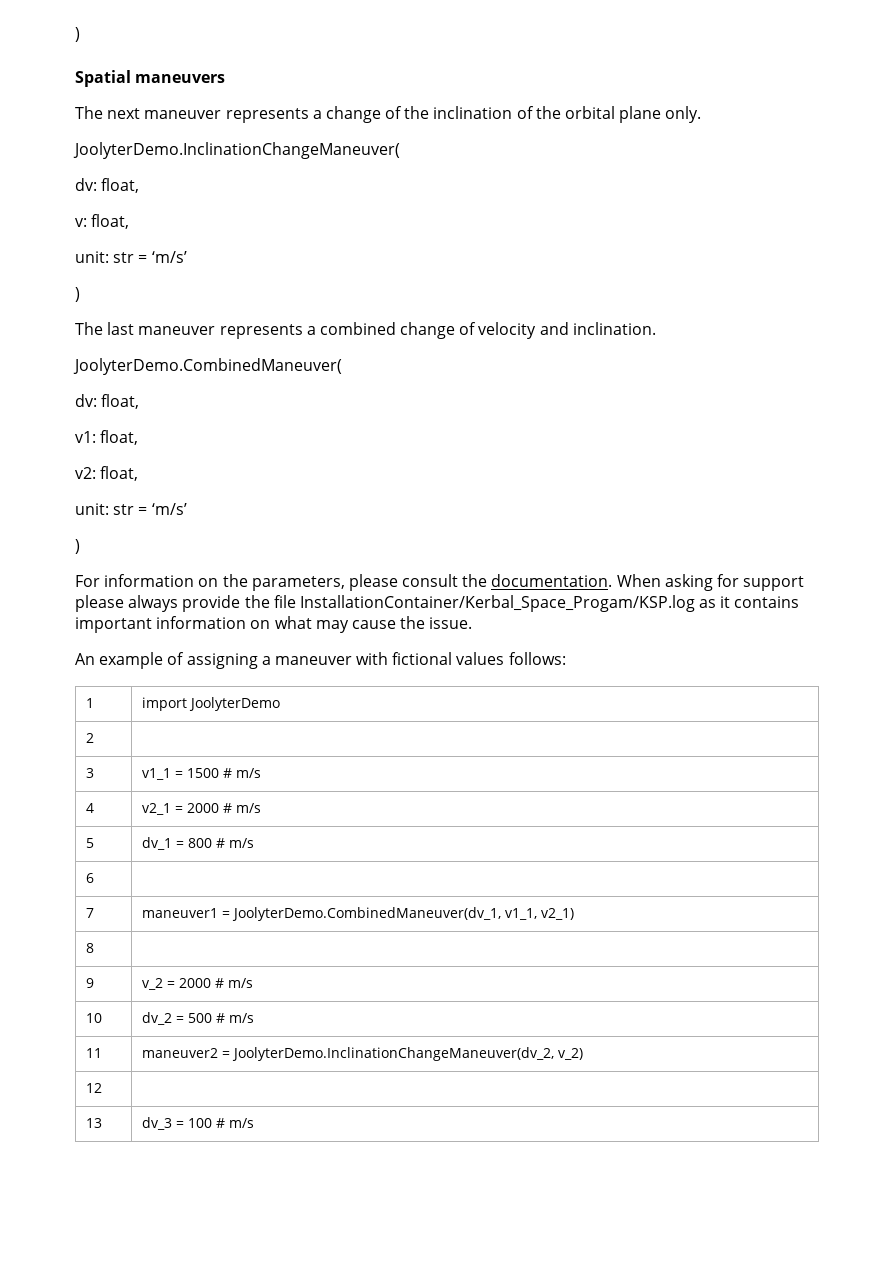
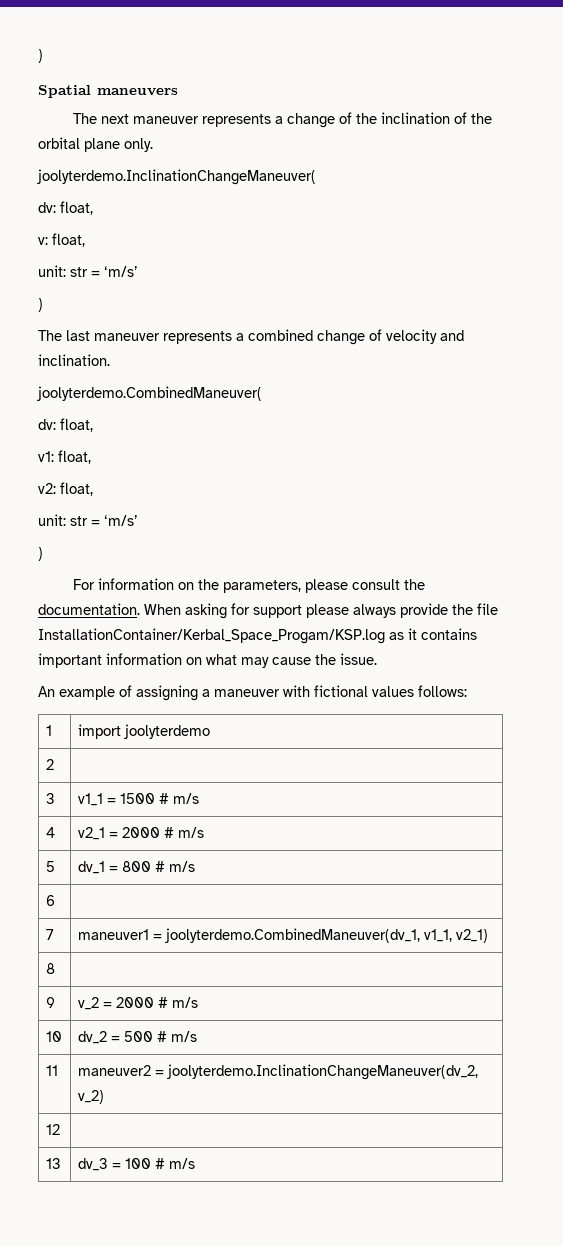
[73,142,400,159] JoolyterDemo.InclinationChangeManeuver( -> [37,169,316,185] joolyterdemo.InclinationChangeManeuver(
[73,358,342,375] JoolyterDemo.CombinedManeuver( -> [37,386,262,401] joolyterdemo.CombinedManeuver(
[188,697,280,711] JoolyterDemo -> [123,724,210,739] joolyterdemo
[231,907,501,921] JoolyterDemo.CombinedManeuver(dv_1, -> [164,928,420,943] joolyterdemo.CombinedManeuver(dv_1,
[231,1047,554,1061] JoolyterDemo.InclinationChangeManeuver(dv_2, -> [166,1064,478,1080] joolyterdemo.InclinationChangeManeuver(dv_2,

